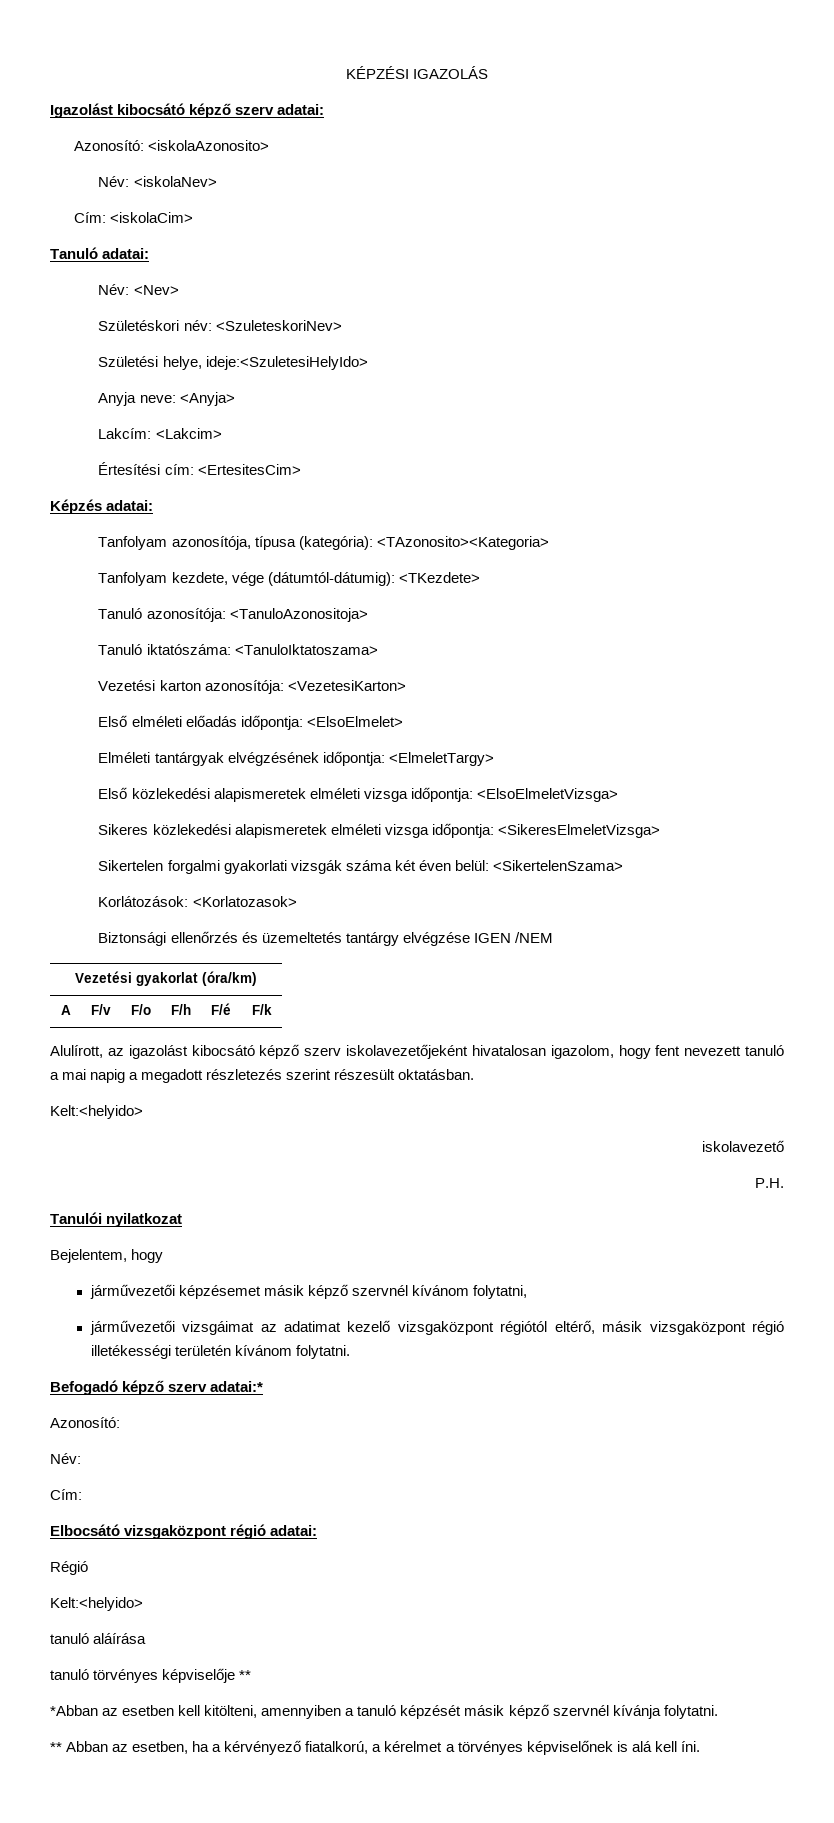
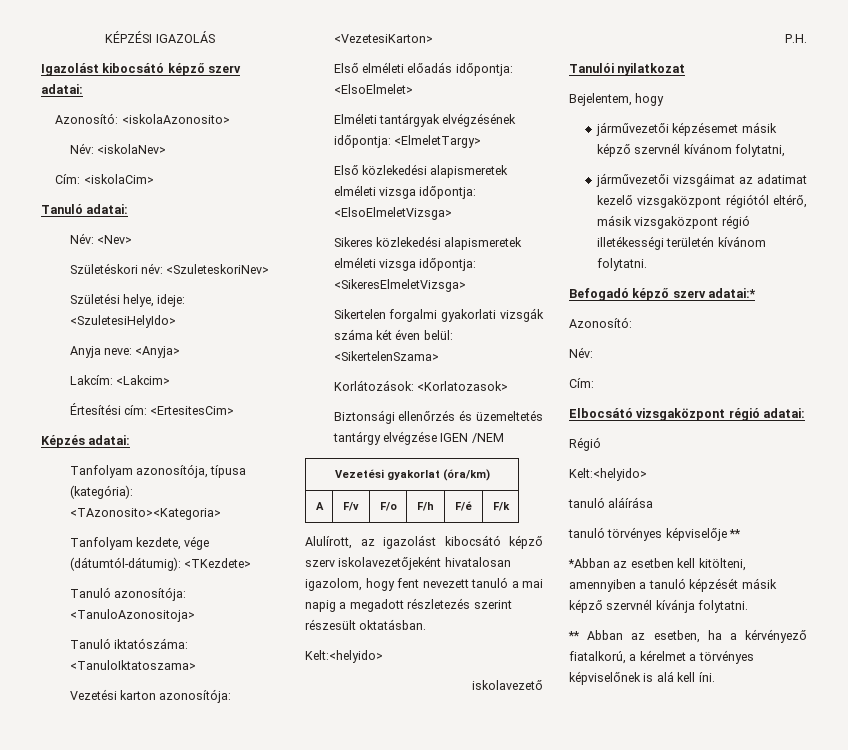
[205,356,368,370] ideje:<SzuletesiHelyIdo> -> [157,294,186,307] [69,315,176,328] ideje: <SzuletesiHelyIdo>

